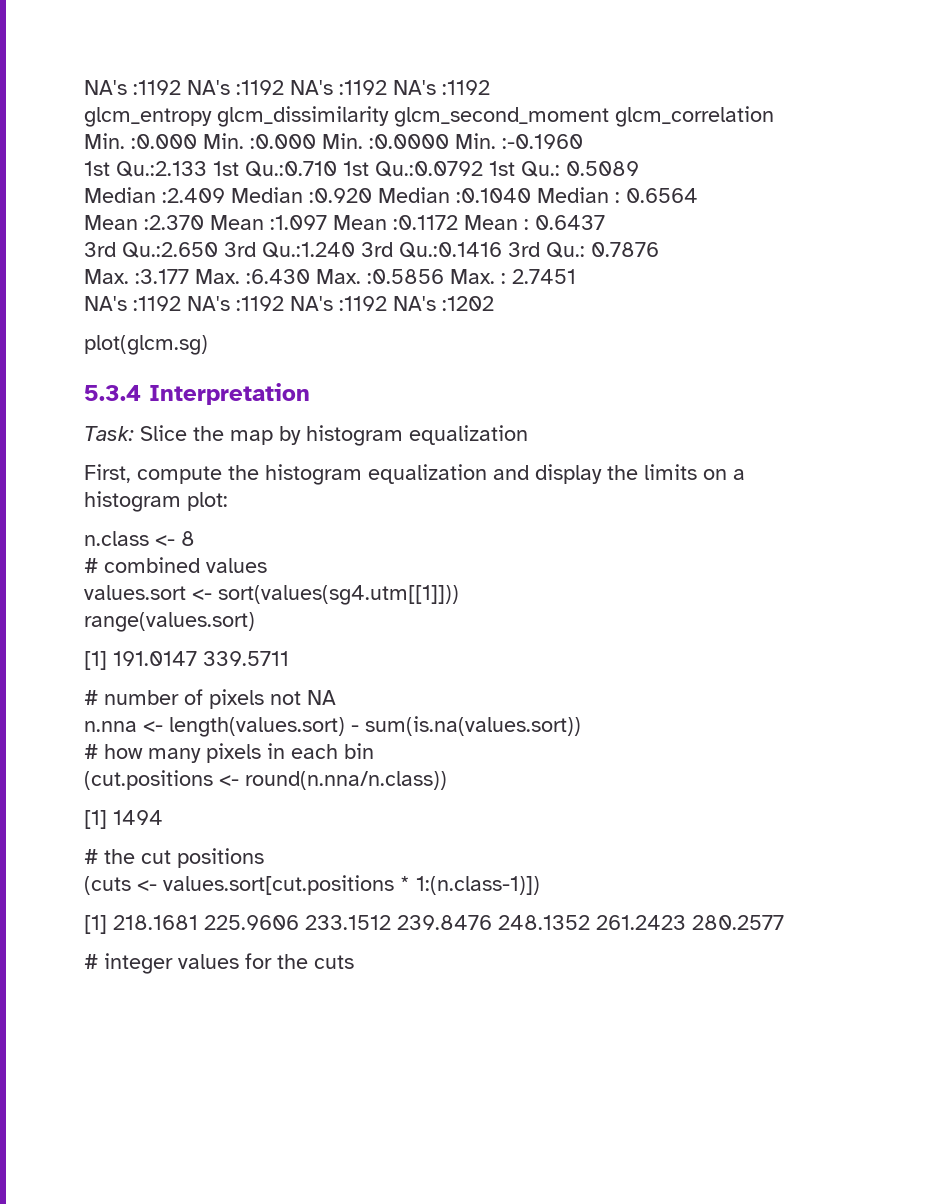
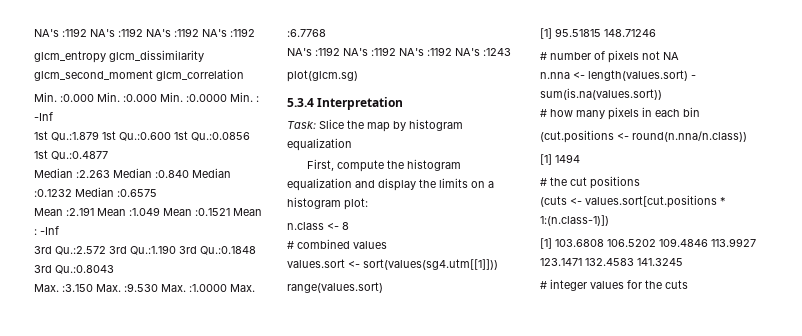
[502,134,583,149] [84,161,639,177] [84,187,698,203] [84,215,458,230] :-0.1960 // 1st Qu.:2.133 1st Qu.:0.710 1st Qu.:0.0792 1st Qu.: 0.5089 // Median :2.409 Median :0.920 Median :0.1040 Median : 0.6564 // Mean :2.370 Mean :1.097 Mean :0.1172 -> [256,96,259,102] [34,112,53,121] [34,131,250,141] [34,150,108,160] [34,168,231,178] [34,187,157,197] [34,207,230,216] : -Inf // 1st Qu.:1.879 1st Qu.:0.600 1st Qu.:0.0856 1st Qu.:0.4877 // Median :2.263 Median :0.840 Median :0.1232 Median :0.6575 // Mean :2.191 Mean :1.049 Mean :0.1521
[535,215,605,230] [84,242,659,258] [84,269,576,284] [84,296,494,311] 0.6437 // 3rd Qu.:2.650 3rd Qu.:1.240 3rd Qu.:0.1416 3rd Qu.: 0.7876 // Max. :3.177 Max. :6.430 Max. :0.5856 Max. : 2.7451 // NA's :1192 NA's :1192 NA's :1192 NA's :1202 -> [40,226,59,235] [34,245,256,255] [34,265,114,274] [34,283,255,292] [287,29,326,37] [287,47,511,56] -Inf // 3rd Qu.:2.572 3rd Qu.:1.190 3rd Qu.:0.1848 3rd Qu.:0.8043 // Max. :3.150 Max. :9.530 Max. :1.0000 Max. :6.7768 // NA's :1192 NA's :1192 NA's :1192 NA's :1243
[113,651,289,666] 191.0147 339.5711 -> [555,28,656,37] 95.51815 148.71246
[113,915,784,930] 218.1681 225.9606 233.1512 239.8476 248.1352 261.2423 280.2577 -> [555,238,756,247] [540,258,683,266] 103.6808 106.5202 109.4846 113.9927 123.1471 132.4583 141.3245

